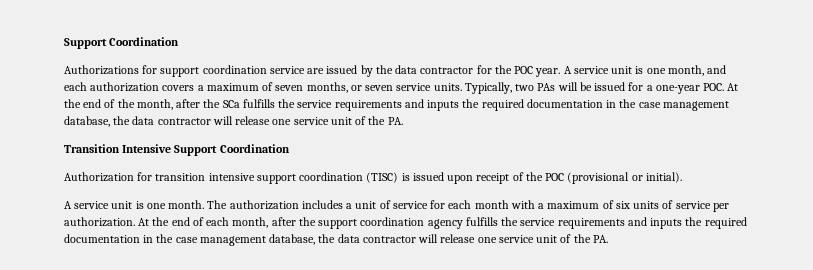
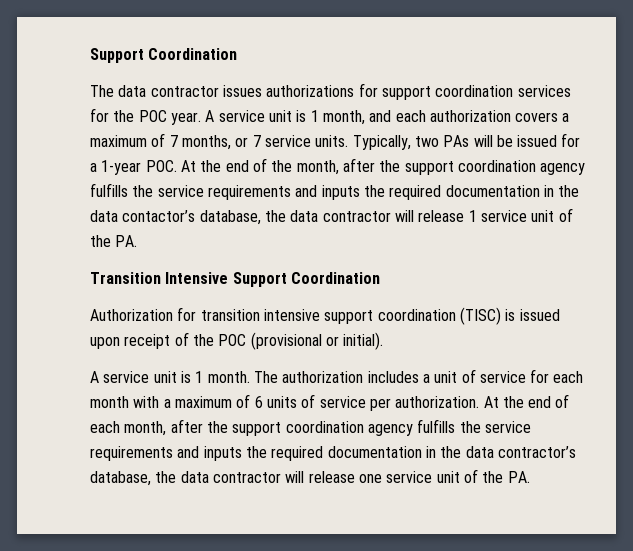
[64,37,180,49] [64,65,474,77] Support Coordination // Authorizations for support coordination service are issued by the data contractor -> [90,48,238,63] [90,83,571,100] Support Coordination // The data contractor issues authorizations for support coordination services
[646,68,666,74] one -> [310,110,319,122] 1
[275,85,304,91] seven -> [169,135,178,147] 7
[365,85,394,91] seven -> [252,135,261,147] 7
[655,85,700,94] one-year -> [101,160,142,175] 1-year
[222,100,240,108] SCa -> [404,160,586,175] support coordination agency
[638,101,729,111] [64,116,292,127] case management database, the data contractor will release one -> [90,210,477,225] data contactor’s database, the data contractor will release 1
[146,203,166,209] one -> [195,371,204,383] 1
[615,201,630,209] six -> [254,396,263,408] 6
[175,236,266,246] case management -> [465,446,576,458] data contractor’s

